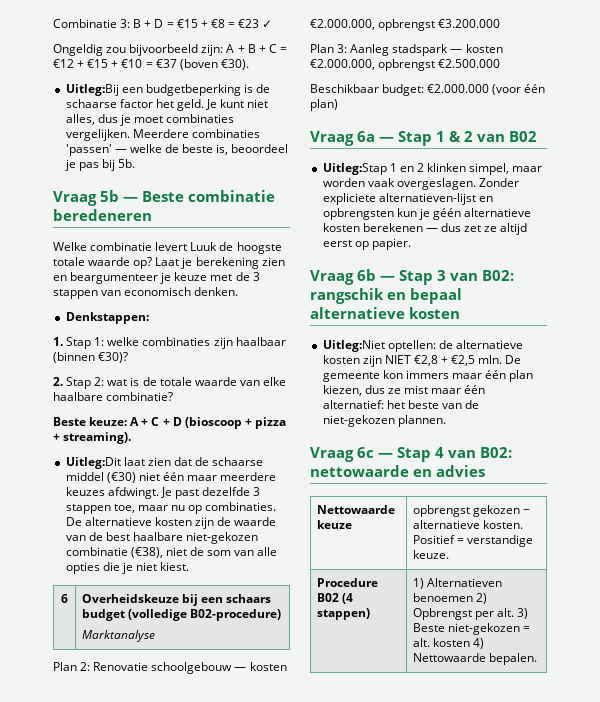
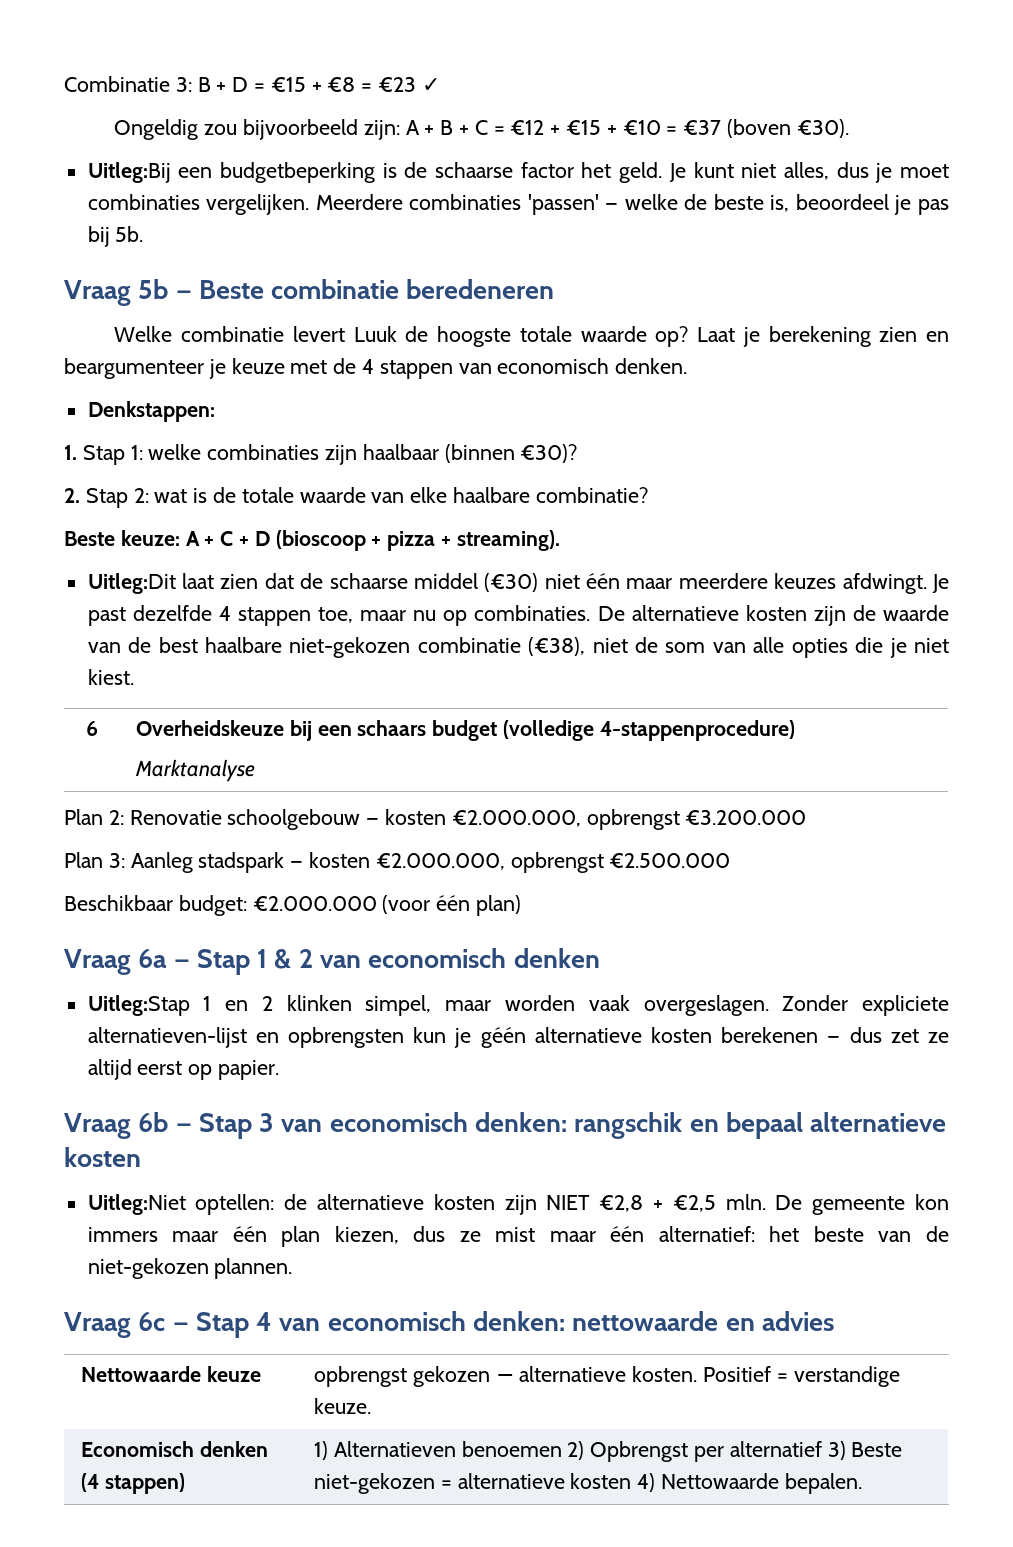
[252,272,260,281] 3 -> [362,359,375,374] 4
[253,487,261,496] 3 -> [218,606,231,621] 4
[190,609,282,621] B02-procedure) -> [599,720,795,741] 4-stappenprocedure)
[509,131,537,142] B02 -> [368,948,600,968] economisch denken
[482,270,514,281] B02: -> [329,1112,568,1132] economisch denken:
[480,447,512,458] B02: -> [327,1311,566,1331] economisch denken:
[317,578,379,587] [317,593,340,602] Procedure B02 -> [80,1441,268,1457] Economisch denken
[497,608,515,617] alt. -> [729,1441,822,1457] alternatief
[413,638,431,647] alt. -> [457,1473,565,1489] alternatieve

